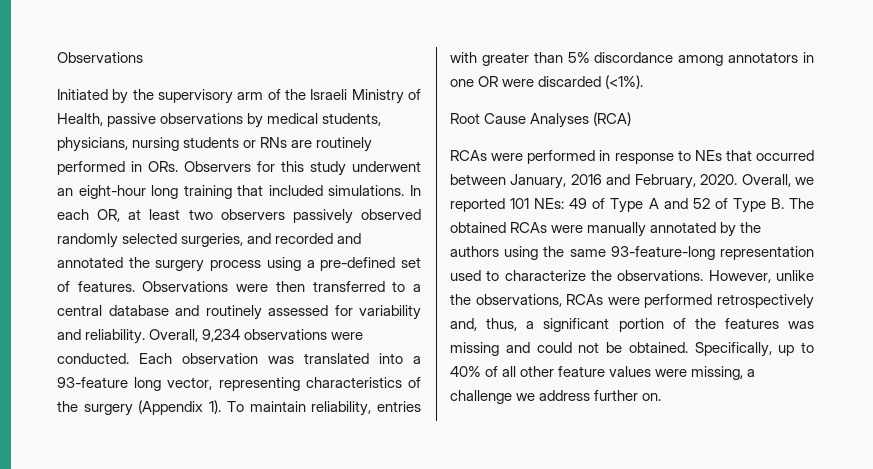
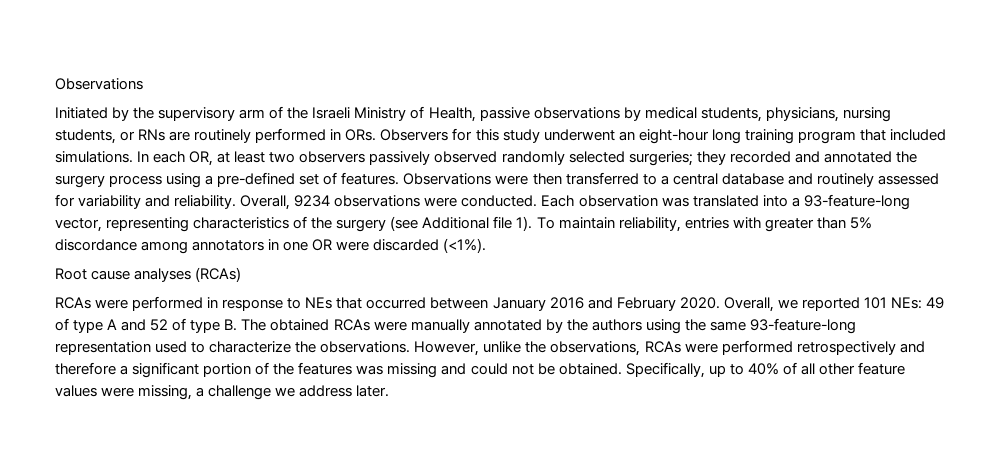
[183,137,240,148] students -> [55,129,116,144] students,
(232, 192) none -> [797,131,856,144] program
[181,233,272,247] surgeries, and -> [628,151,726,166] surgeries; they
[202,329,241,342] 9,234 -> [294,195,331,207] 9234
[57,377,162,391] 93-feature long -> [803,194,910,210] 93-feature-long
[138,400,204,415] (Appendix -> [390,216,513,231] (see Additional file
[484,112,632,128] Cause Analyses (RCA) -> [91,267,242,282] cause analyses (RCAs)
[510,174,567,189] January, -> [492,297,546,311] January
[634,174,696,189] February, -> [616,297,676,311] February
[610,198,644,213] Type -> [73,320,104,333] type
[732,198,766,213] Type -> [190,320,221,333] type
[450,318,518,331] and, thus, -> [899,341,925,353] [55,362,116,375] and therefore
[594,390,662,401] further on. -> [356,385,390,397] later.

